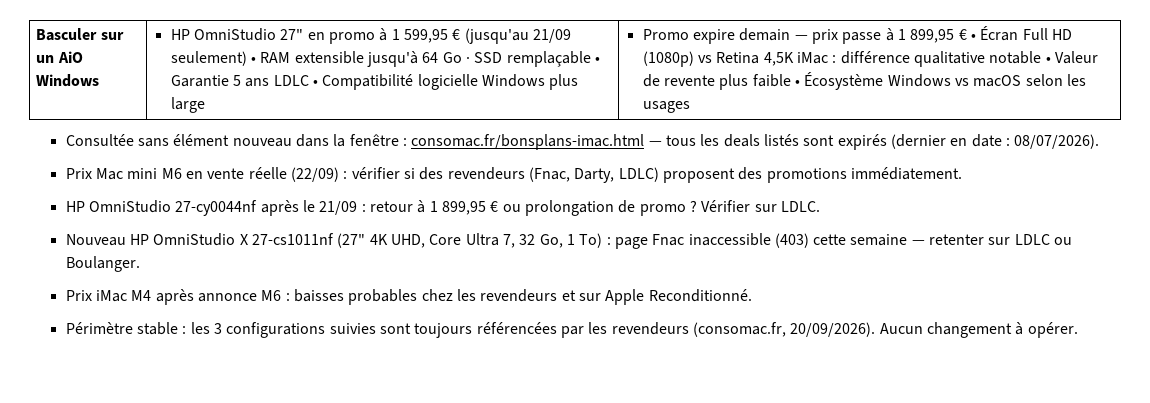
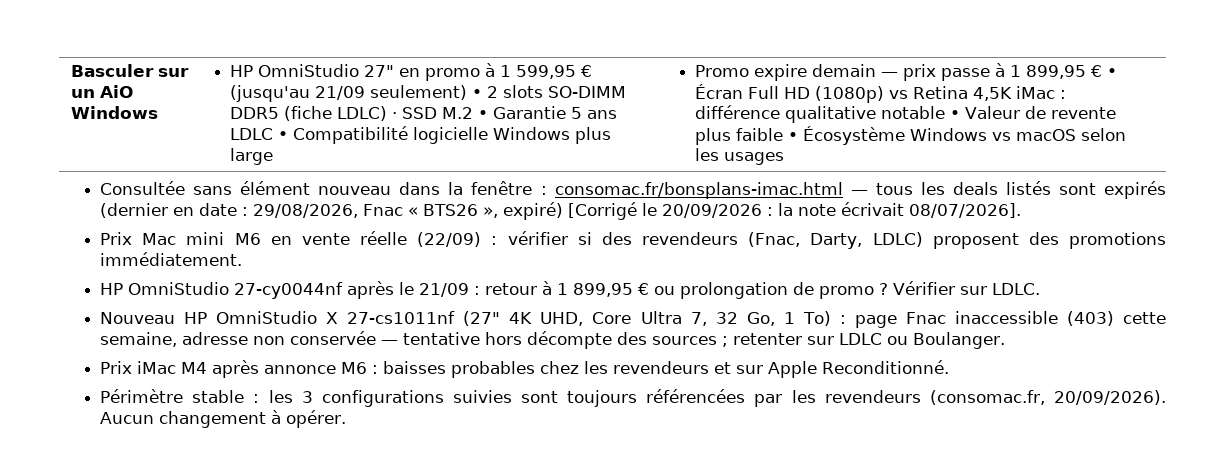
[260,51,462,67] RAM extensible jusqu'à 64 Go -> [486,85,626,98] [229,106,387,121] 2 slots SO-DIMM DDR5 (fiche LDLC)
[506,51,591,67] remplaçable -> [441,107,473,119] M.2
[1014,134,1100,149] 08/07/2026). -> [253,202,1022,220] 29/08/2026, Fnac « BTS26 », expiré) [Corrigé le 20/09/2026 : la note écrivait 08/07/2026].
[850,234,925,246] semaine — -> [100,331,729,349] semaine, adresse non conservée — tentative hors décompte des sources ;

